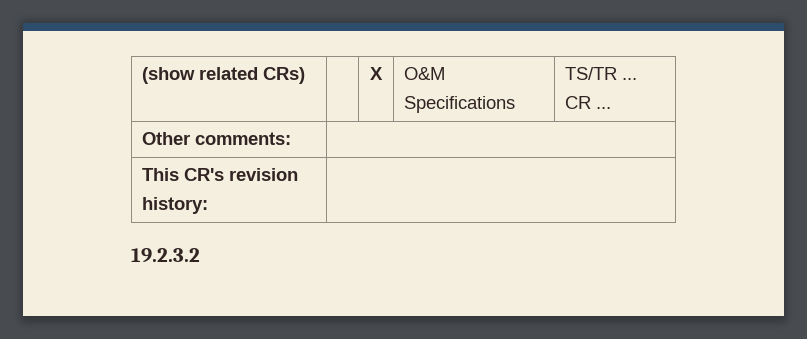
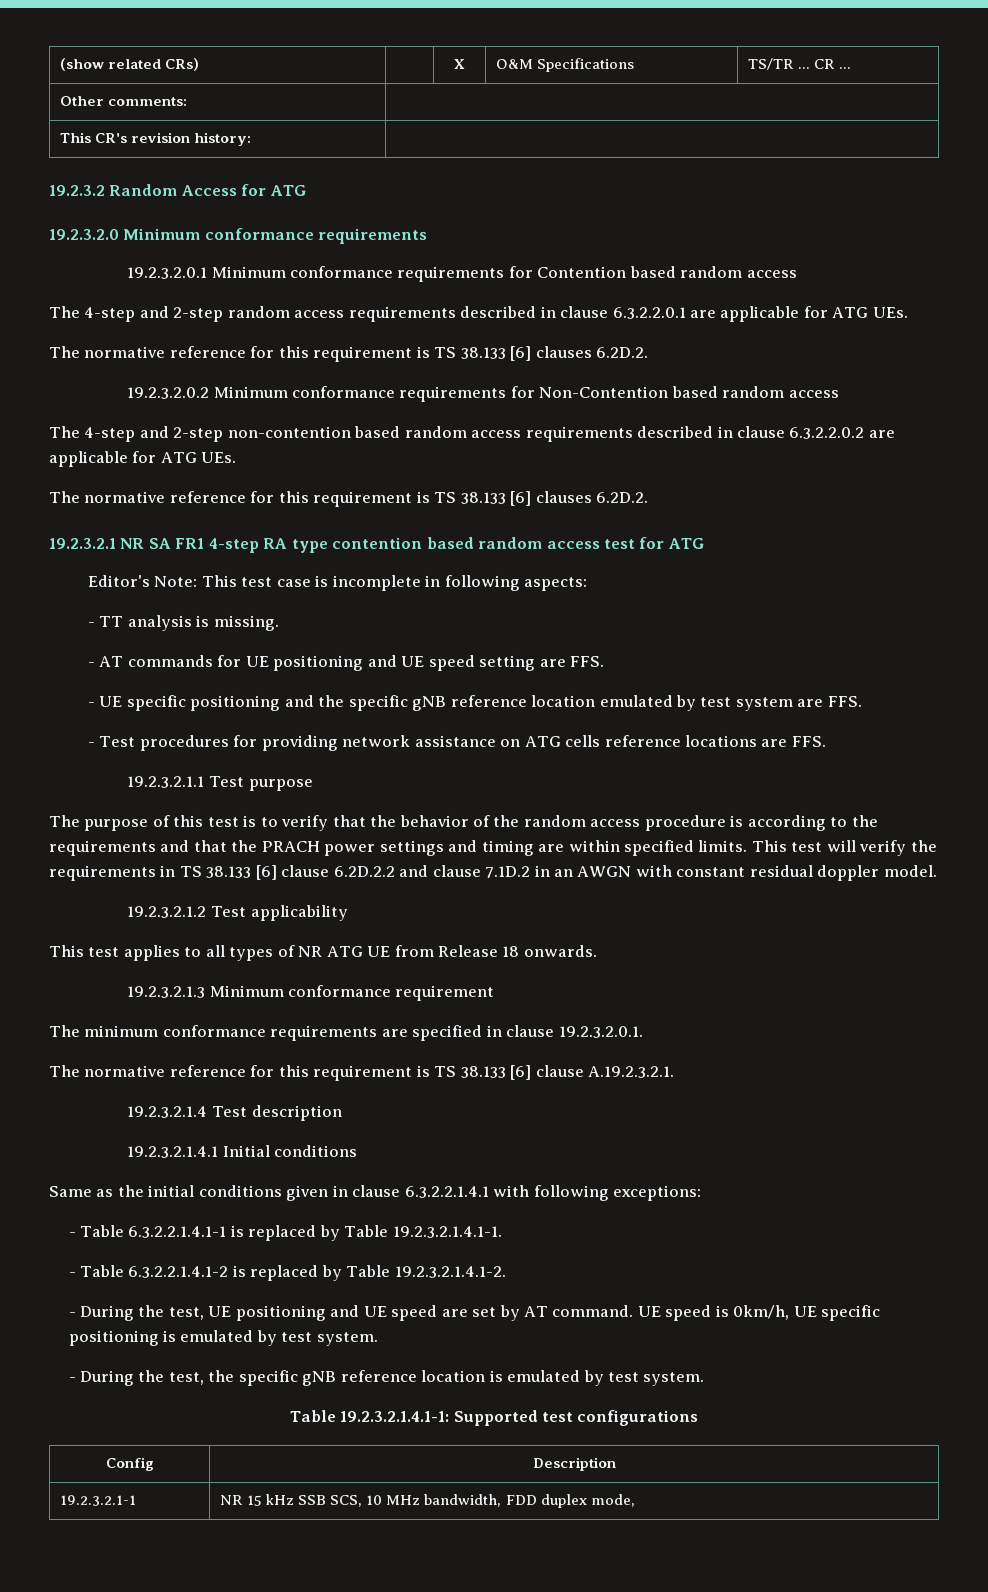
(200, 255) none -> [109,184,306,196] [49,228,428,244] [127,266,797,282] [49,306,908,322] [49,346,649,362] [127,386,839,402] [49,426,895,442] [49,451,237,467] [49,491,649,507] [49,537,704,553] [88,575,588,591] [88,615,279,631] [88,655,605,671] [88,695,862,711] [88,735,826,751] [127,776,313,791] [49,815,878,831] [49,840,937,856] [49,865,937,881] [127,905,348,921] [49,945,597,961] [127,985,495,1001] [49,1025,643,1041] [49,1065,675,1081] [127,1105,342,1121] [127,1145,357,1158] [49,1185,702,1201] [68,1225,502,1241] [68,1265,506,1281] [68,1305,881,1321] [68,1330,378,1346] [68,1370,705,1386] [289,1410,699,1426] [105,1457,154,1471] [532,1457,616,1471] [60,1495,137,1506] [220,1494,635,1508] Random Access for ATG // 19.2.3.2.0 Minimum conformance requirements // 19.2.3.2.0.1 Minimum conformance requirements for Contention based random access // The 4-step and 2-step random access requirements described in clause 6.3.2.2.0.1 are applicable for ATG UEs. // The normative reference for this requirement is TS 38.133 [6] clauses 6.2D.2. // 19.2.3.2.0.2 Minimum conformance requirements for Non-Contention based random access // The 4-step and 2-step non-contention based random access requirements described in clause 6.3.2.2.0.2 are applicable for ATG UEs. // The normative reference for this requirement is TS 38.133 [6] clauses 6.2D.2. // 19.2.3.2.1 NR SA FR1 4-step RA type contention based random access test for ATG // Editor's Note: This test case is incomplete in following aspects: // - TT analysis is missing. // - AT commands for UE positioning and UE speed setting are FFS. // - UE specific positioning and the specific gNB reference location emulated by test system are FFS. // - Test procedures for providing network assistance on ATG cells reference locations are FFS. // 19.2.3.2.1.1 Test purpose // The purpose of this test is to verify that the behavior of the random access procedure is according to the requirements and that the PRACH power settings and timing are within specified limits. This test will verify the requirements in TS 38.133 [6] clause 6.2D.2.2 and clause 7.1D.2 in an AWGN with constant residual doppler model. // 19.2.3.2.1.2 Test applicability // This test applies to all types of NR ATG UE from Release 18 onwards. // 19.2.3.2.1.3 Minimum conformance requirement // The minimum conformance requirements are specified in clause 19.2.3.2.0.1. // The normative reference for this requirement is TS 38.133 [6] clause A.19.2.3.2.1. // 19.2.3.2.1.4 Test description // 19.2.3.2.1.4.1 Initial conditions // Same as the initial conditions given in clause 6.3.2.2.1.4.1 with following exceptions: // - Table 6.3.2.2.1.4.1-1 is replaced by Table 19.2.3.2.1.4.1-1. // - Table 6.3.2.2.1.4.1-2 is replaced by Table 19.2.3.2.1.4.1-2. // - During the test, UE positioning and UE speed are set by AT command. UE speed is 0km/h, UE specific positioning is emulated by test system. // - During the test, the specific gNB reference location is emulated by test system. // Table 19.2.3.2.1.4.1-1: Supported test configurations // Config | Description // 19.2.3.2.1-1 | NR 15 kHz SSB SCS, 10 MHz bandwidth, FDD duplex mode,

